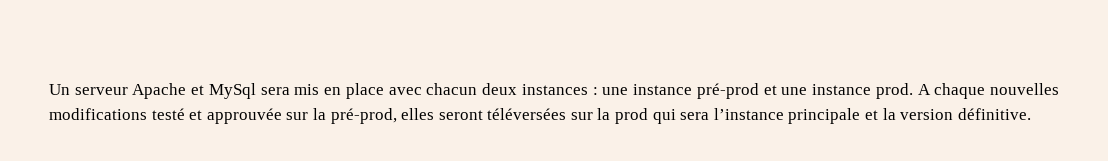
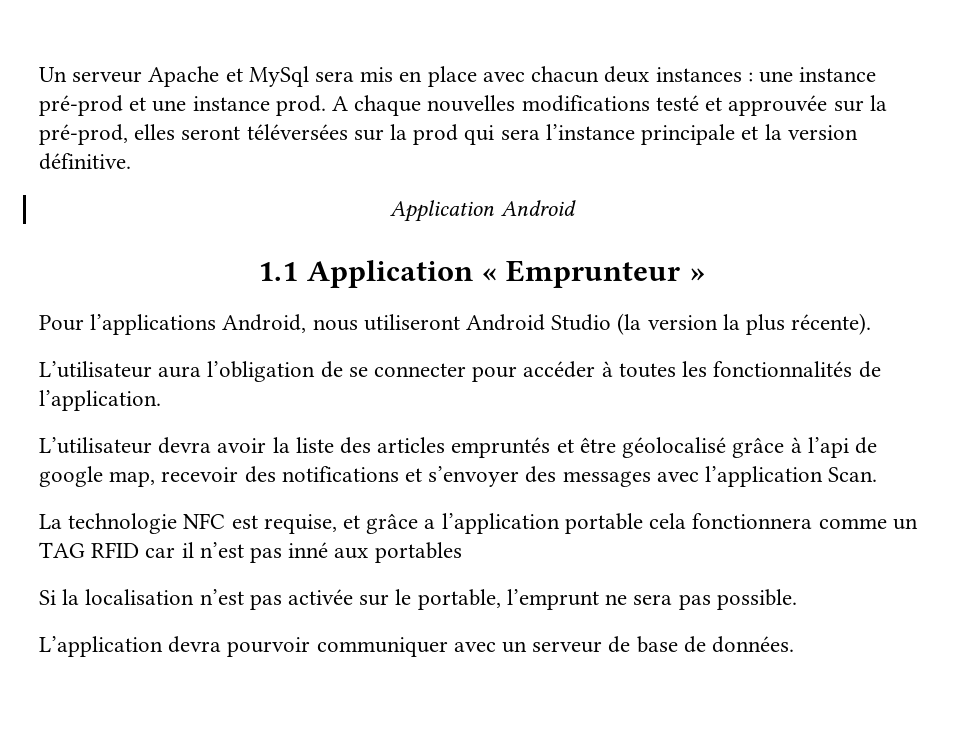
(1031, 114) none -> [390,200,576,222] [258,260,706,288] [39,313,872,335] [39,361,881,382] [39,390,161,411] [39,437,877,458] [39,466,878,487] [39,513,918,534] [39,542,462,563] [39,589,797,610] [39,636,795,657] // Application Android // 1.1 Application « Emprunteur » // Pour l’applications Android, nous utiliseront Android Studio (la version la plus récente). // L’utilisateur aura l’obligation de se connecter pour accéder à toutes les fonctionnalités de l’application. // L’utilisateur devra avoir la liste des articles empruntés et être géolocalisé grâce à l’api de google map, recevoir des notifications et s’envoyer des messages avec l’application Scan. // La technologie NFC est requise, et grâce a l’application portable cela fonctionnera comme un TAG RFID car il n’est pas inné aux portables // Si la localisation n’est pas activée sur le portable, l’emprunt ne sera pas possible. // L’application devra pourvoir communiquer avec un serveur de base de données.

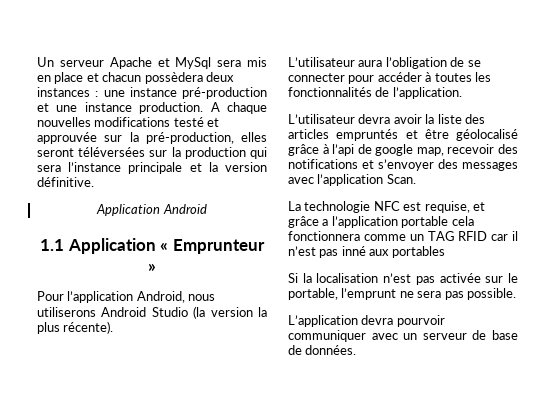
[482,66,600,83] avec chacun -> [86,72,203,84] et chacun possèdera
[39,95,123,116] pré-prod -> [182,87,267,99] pré-production
[275,95,326,116] prod. -> [139,102,204,114] production.
[39,124,128,145] pré-prod, -> [145,132,234,144] pré-production,
[413,124,459,145] prod -> [184,147,246,159] production
[90,314,217,335] l’applications -> [67,291,134,303] l’application
[363,314,460,331] utiliseront -> [37,307,96,317] utiliserons

